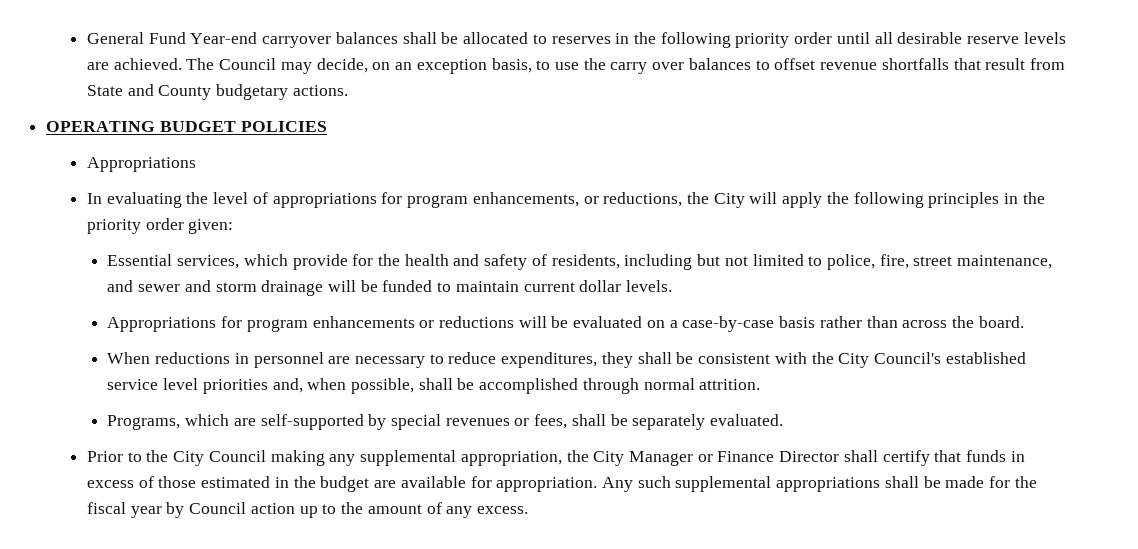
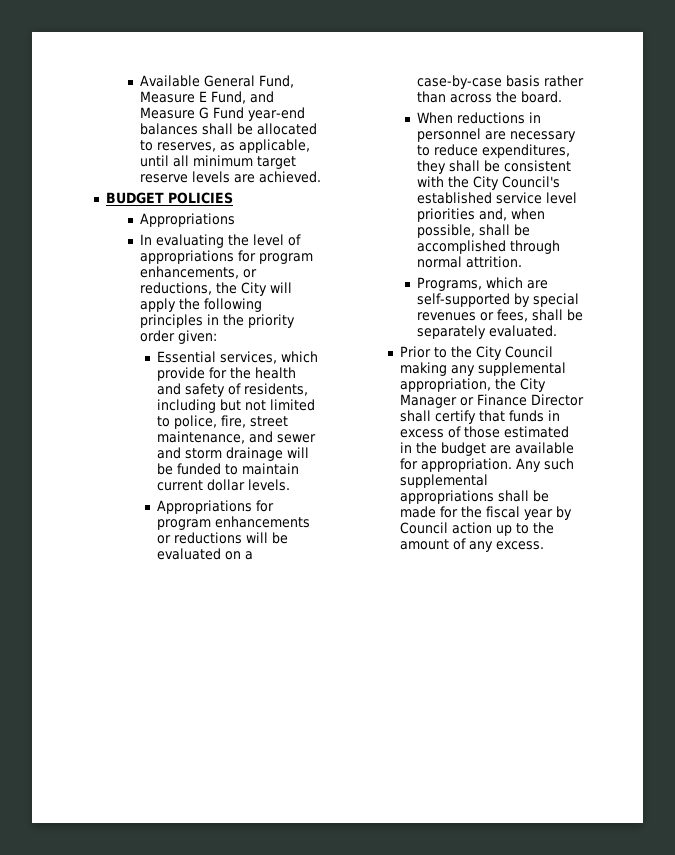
[87,32,332,48] General Fund Year-end carryover -> [140,75,295,88] [140,91,275,104] [140,107,306,121] Available General Fund, Measure E Fund, and Measure G Fund year-end
[551,32,1066,48] [87,58,1065,74] [87,84,348,100] [46,121,156,132] reserves in the following priority order until all desirable reserve levels are achieved. The Council may decide, on an exception basis, to use the carry over balances to offset revenue shortfalls that result from State and County budgetary actions. // OPERATING -> [157,139,311,153] [140,155,297,169] [140,171,322,183] reserves, as applicable, until all minimum target reserve levels are achieved. //

